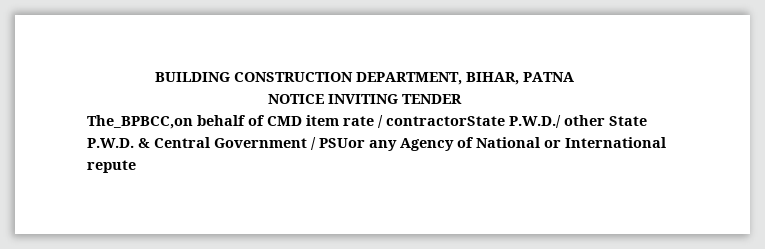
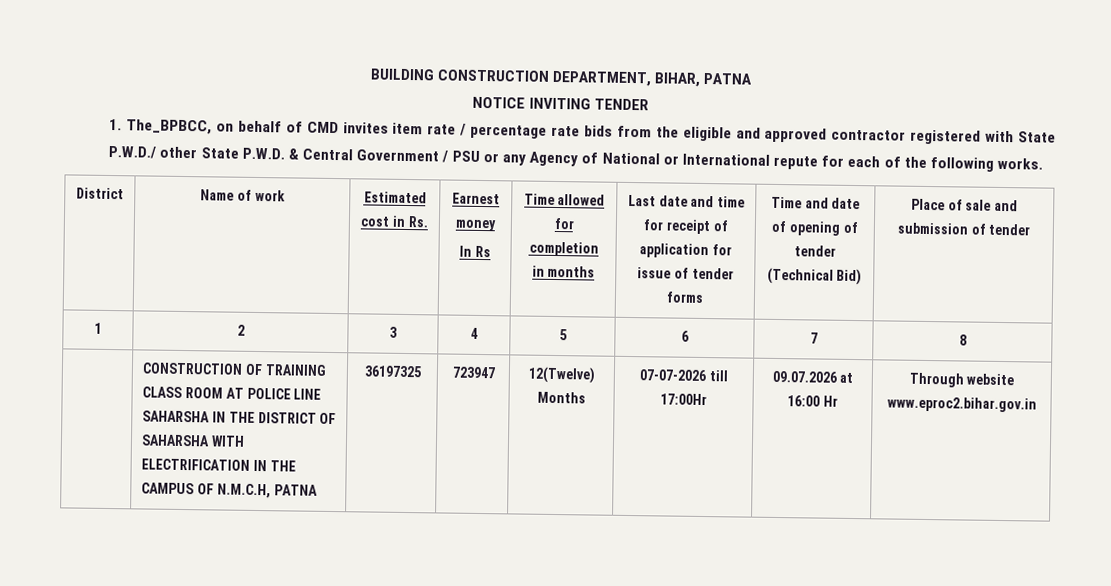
[87,115,194,129] The_BPBCC,on -> [109,118,234,135] 1. The_BPBCC, on
(303, 121) none -> [342,122,389,134] invites
[386,116,506,126] contractorState -> [470,124,1057,145] percentage rate bids from the eligible and approved contractor registered with State
[319,138,366,148] PSUor -> [451,150,499,163] PSU or
(137, 166) none -> [821,155,1044,172] [76,187,124,200] [200,189,286,202] [363,191,427,204] [360,215,429,228] [452,192,500,205] [455,219,496,232] [459,245,491,258] [523,193,606,206] [553,217,575,230] [528,241,599,257] [531,265,596,278] [627,194,746,208] [643,219,728,235] [639,243,732,259] [637,267,734,280] [666,291,704,303] [770,196,861,210] [771,220,858,236] [793,245,836,257] [766,267,863,286] [910,198,1019,212] [896,222,1031,236] [94,322,102,334] [236,324,245,336] [389,326,397,338] [470,327,478,339] [558,329,567,341] [680,330,689,342] [809,332,818,344] [958,334,967,346] [142,362,327,376] [142,386,322,400] [142,410,337,425] [141,434,245,447] [141,458,296,472] [141,482,318,499] [363,365,422,378] [451,366,495,379] [528,366,596,384] [537,391,586,404] [639,369,728,382] [660,393,707,406] [771,370,854,384] [787,395,838,407] [908,372,1015,388] [886,396,1037,413] for each of the following works. // District | Name of work | Estimated cost in Rs. | Earnest money // In Rs | Time allowed for completion in months | Last date and time for receipt of application for issue of tender forms | Time and date of opening of tender (Technical Bid) | Place of sale and submission of tender // 1 | 2 | 3 | 4 | 5 | 6 | 7 | 8 // | CONSTRUCTION OF TRAINING CLASS ROOM AT POLICE LINE SAHARSHA IN THE DISTRICT OF SAHARSHA WITH ELECTRIFICATION IN THE CAMPUS OF N.M.C.H, PATNA | 36197325 | 723947 | 12(Twelve) Months | 07-07-2026 till 17:00Hr | 09.07.2026 at 16:00 Hr | Through website www.eproc2.bihar.gov.in

